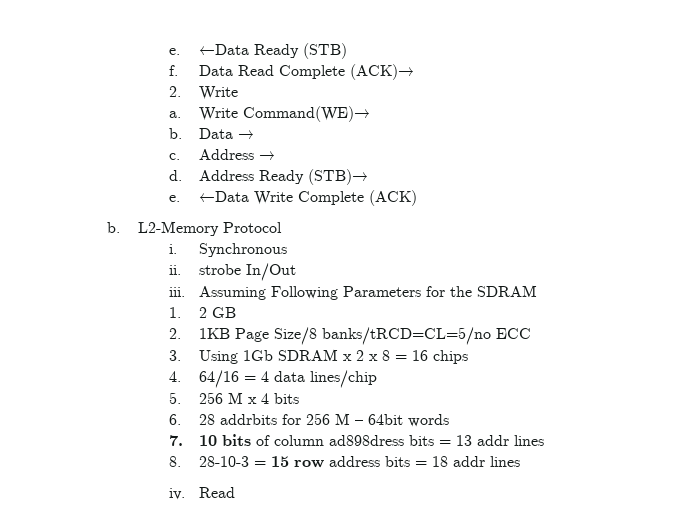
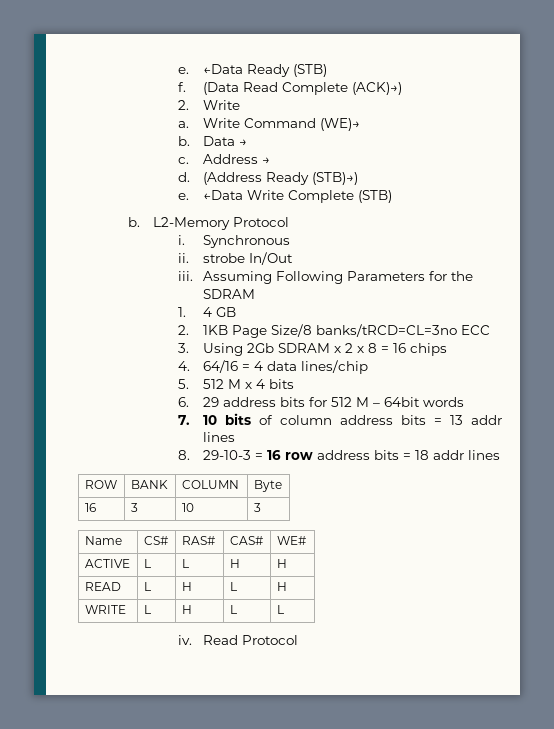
[199,65,234,76] Data -> [203,82,240,95] (Data
[350,64,415,80] (ACK)→ -> [352,82,403,95] (ACK)→)
[243,106,371,122] Command(WE)→ -> [244,118,361,131] Command (WE)→
[199,169,369,185] Address Ready (STB)→ -> [203,172,359,185] (Address Ready (STB)→)
[369,190,418,206] (ACK) -> [358,190,393,203] (STB)
[199,307,208,318] 2 -> [203,307,213,317] 4
[322,327,492,345] banks/tRCD=CL=5/no -> [316,324,458,337] banks/tRCD=CL=3no
[243,350,274,361] 1Gb -> [247,343,275,353] 2Gb
[199,392,224,404] 256 -> [203,379,225,389] 512
[199,413,331,425] 28 addrbits for 256 -> [203,397,353,407] 29 address bits for 512
[329,435,405,446] ad898dress -> [340,415,394,425] address
[199,456,290,467] 28-10-3 = 15 -> [203,450,282,460] 29-10-3 = 16
(521, 461) none -> [84,480,117,489] [130,480,168,489] [181,480,239,489] [253,480,282,492] [84,503,96,512] [130,503,138,512] [181,503,194,512] [253,503,261,512] [84,536,122,545] [143,536,168,545] [181,536,215,545] [229,536,263,545] [276,536,306,545] [84,559,130,568] [143,559,151,568] [181,559,189,568] [229,559,240,568] [276,559,287,568] [84,582,121,591] [143,582,151,591] [181,582,192,591] [229,582,237,591] [276,582,287,591] [84,605,126,614] [143,605,151,614] [181,605,192,614] [229,605,237,614] [276,605,284,614] // ROW | BANK | COLUMN | Byte // 16 | 3 | 10 | 3 // Name | CS# | RAS# | CAS# | WE# // ACTIVE | L | L | H | H // READ | L | H | L | H // WRITE | L | H | L | L
(236, 492) none -> [242,635,299,645] Protocol

